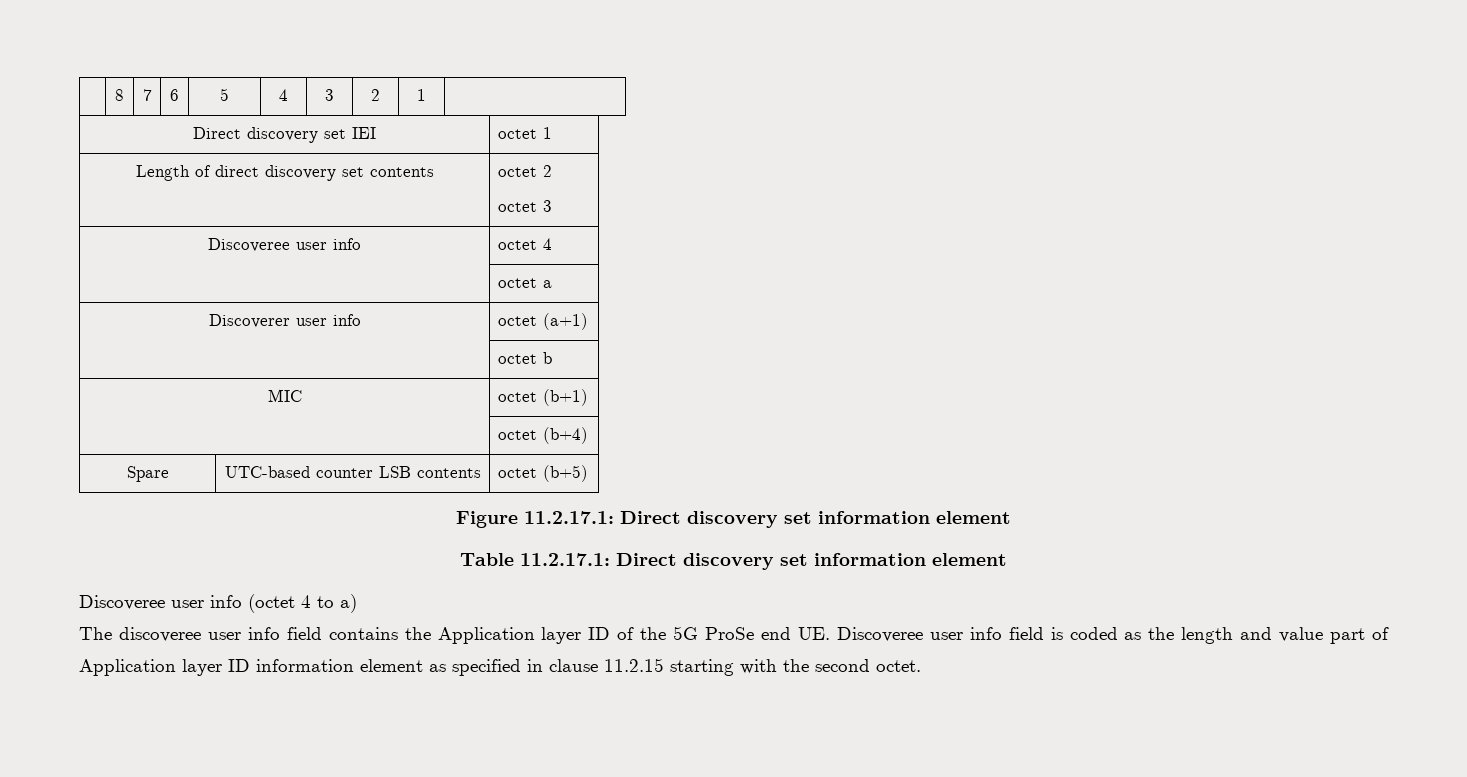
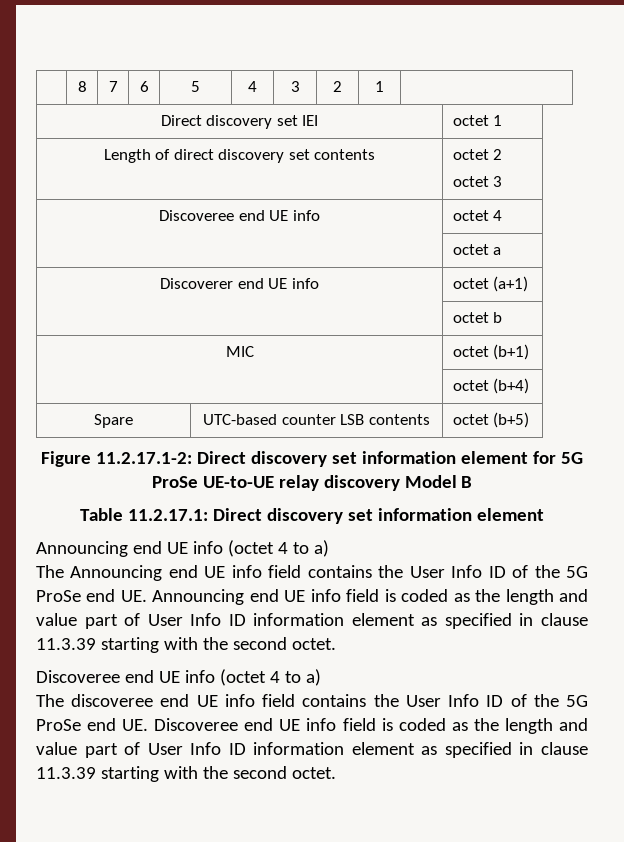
[296,242,327,250] user -> [238,210,289,221] end UE
[295,318,327,326] user -> [237,278,288,289] end UE
[524,511,1011,528] 11.2.17.1: Direct discovery set information element -> [96,451,583,467] [151,475,473,491] 11.2.17.1-2: Direct discovery set information element for 5G ProSe UE-to-UE relay discovery Model B
[79,594,357,613] [79,626,963,644] Discoveree user info (octet 4 to a) // The discoveree user info field contains the Application layer ID of the 5G ProSe end UE. Discoveree user -> [36,540,329,557] [36,565,588,581] [36,589,306,605] Announcing end UE info (octet 4 to a) // The Announcing end UE info field contains the User Info ID of the 5G ProSe end UE. Announcing end UE
[79,658,921,676] Application layer ID information element as specified in clause 11.2.15 starting with the second octet. -> [147,613,588,629] [36,637,336,653] [36,669,321,686] [36,694,588,707] [36,718,589,734] [36,742,588,758] [36,766,336,782] User Info ID information element as specified in clause 11.3.39 starting with the second octet. // Discoveree end UE info (octet 4 to a) // The discoveree end UE info field contains the User Info ID of the 5G ProSe end UE. Discoveree end UE info field is coded as the length and value part of User Info ID information element as specified in clause 11.3.39 starting with the second octet.

